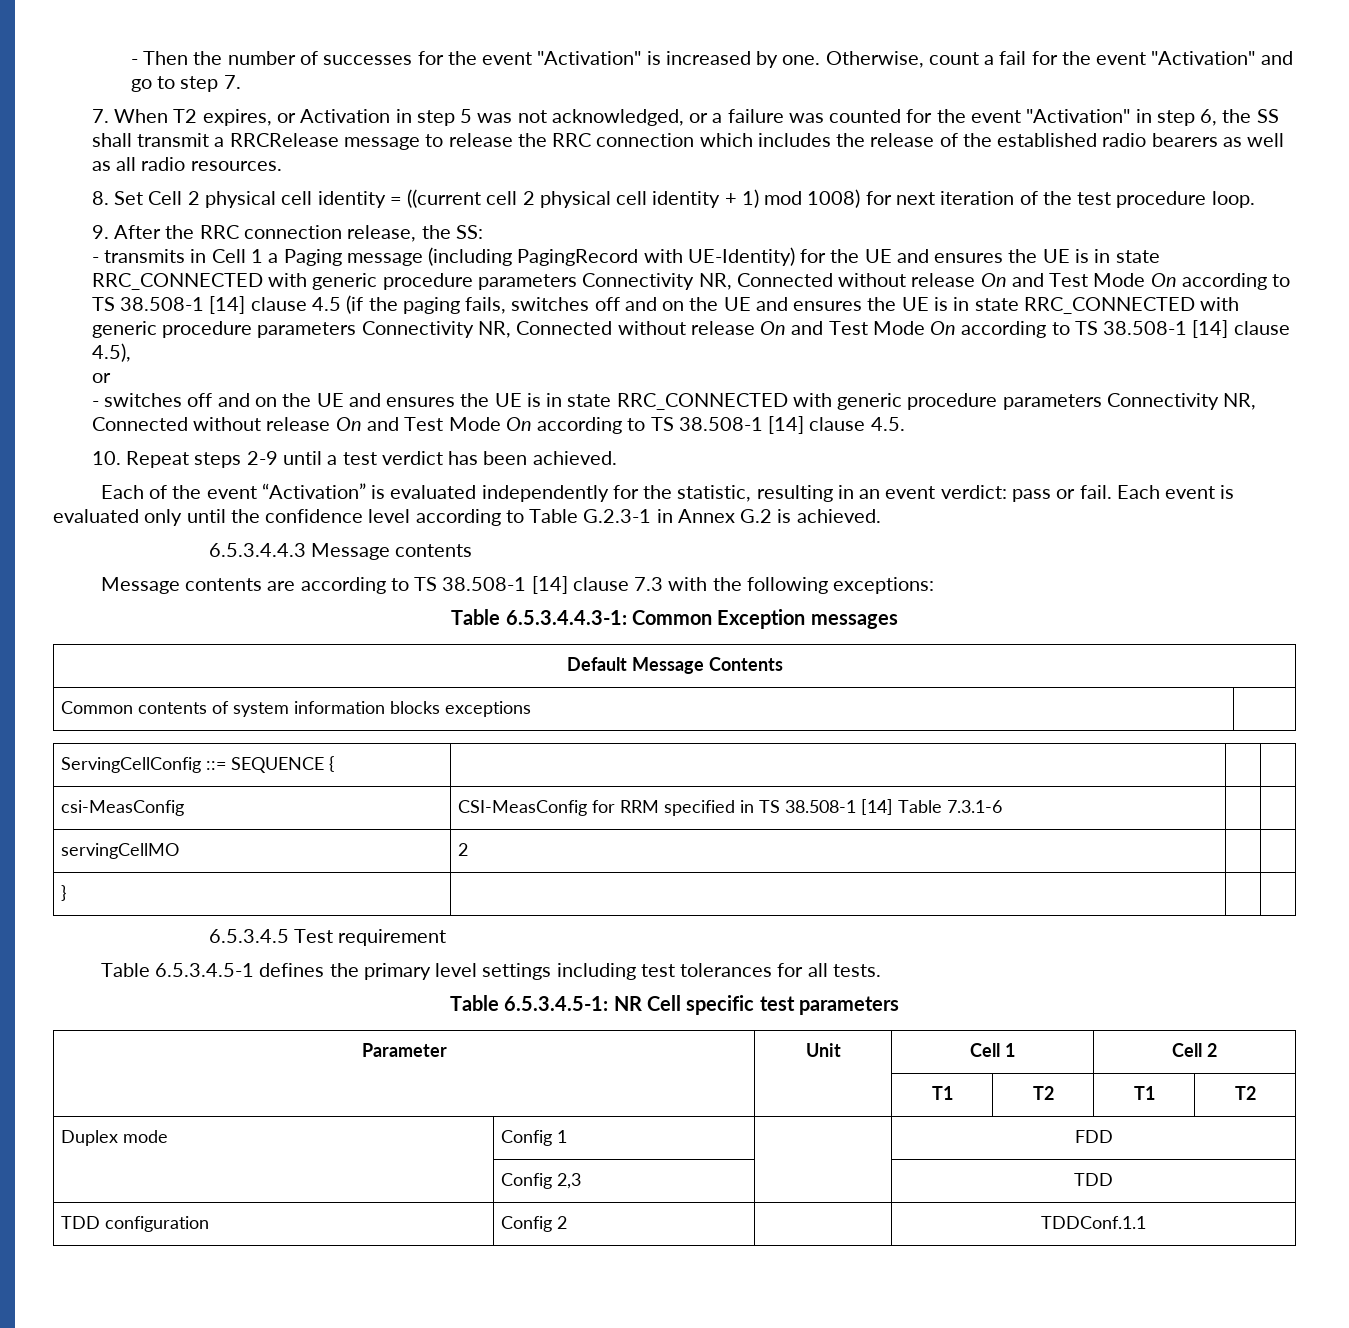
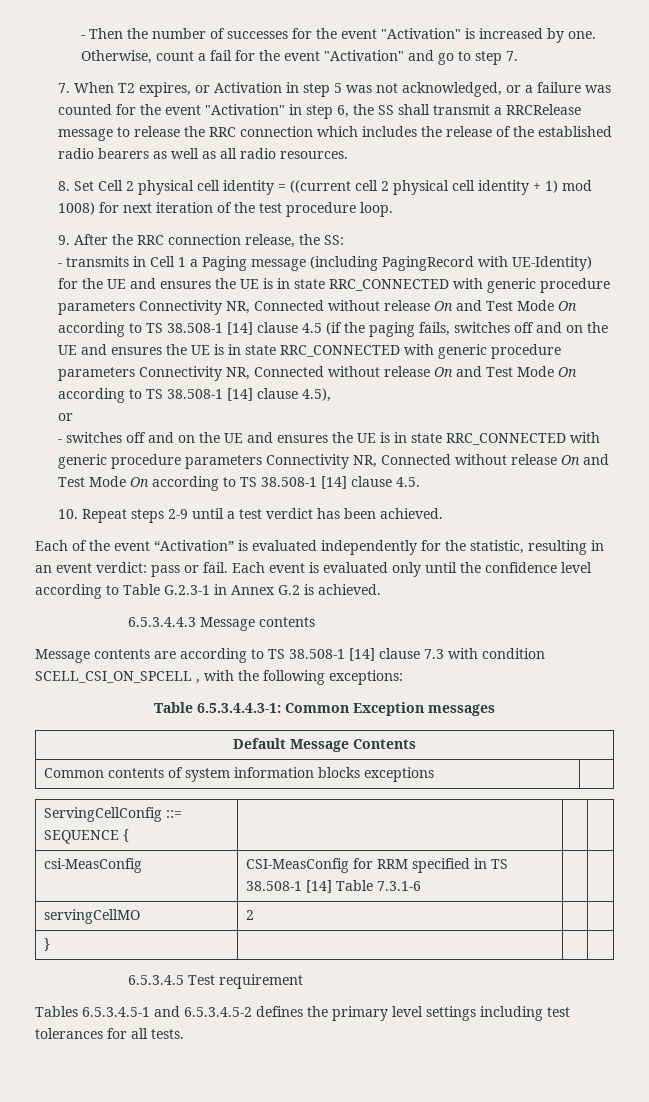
(708, 584) none -> [482,648,545,659] [35,670,234,684] condition SCELL_CSI_ON_SPCELL , with
[100,963,255,977] Table 6.5.3.4.5-1 -> [35,1006,252,1017] Tables 6.5.3.4.5-1 and 6.5.3.4.5-2
[450,995,899,1015] [361,1043,447,1057] [805,1043,841,1057] [970,1043,1015,1057] [1172,1043,1217,1057] [931,1086,953,1100] [1032,1086,1054,1100] [1133,1086,1155,1100] [1234,1086,1256,1100] [60,1130,168,1146] [500,1130,567,1146] [1074,1130,1113,1143] [500,1173,581,1189] [1074,1173,1113,1186] [60,1216,209,1232] [500,1216,567,1232] [1041,1216,1146,1229] // Table 6.5.3.4.5-1: NR Cell specific test parameters // Parameter | Unit | Cell 1 | Cell 2 // | | T1 | T2 | T1 | T2 // Duplex mode | Config 1 | | FDD // | Config 2,3 | | TDD // TDD configuration | Config 2 | | TDDConf.1.1 -> (184, 1034) none

